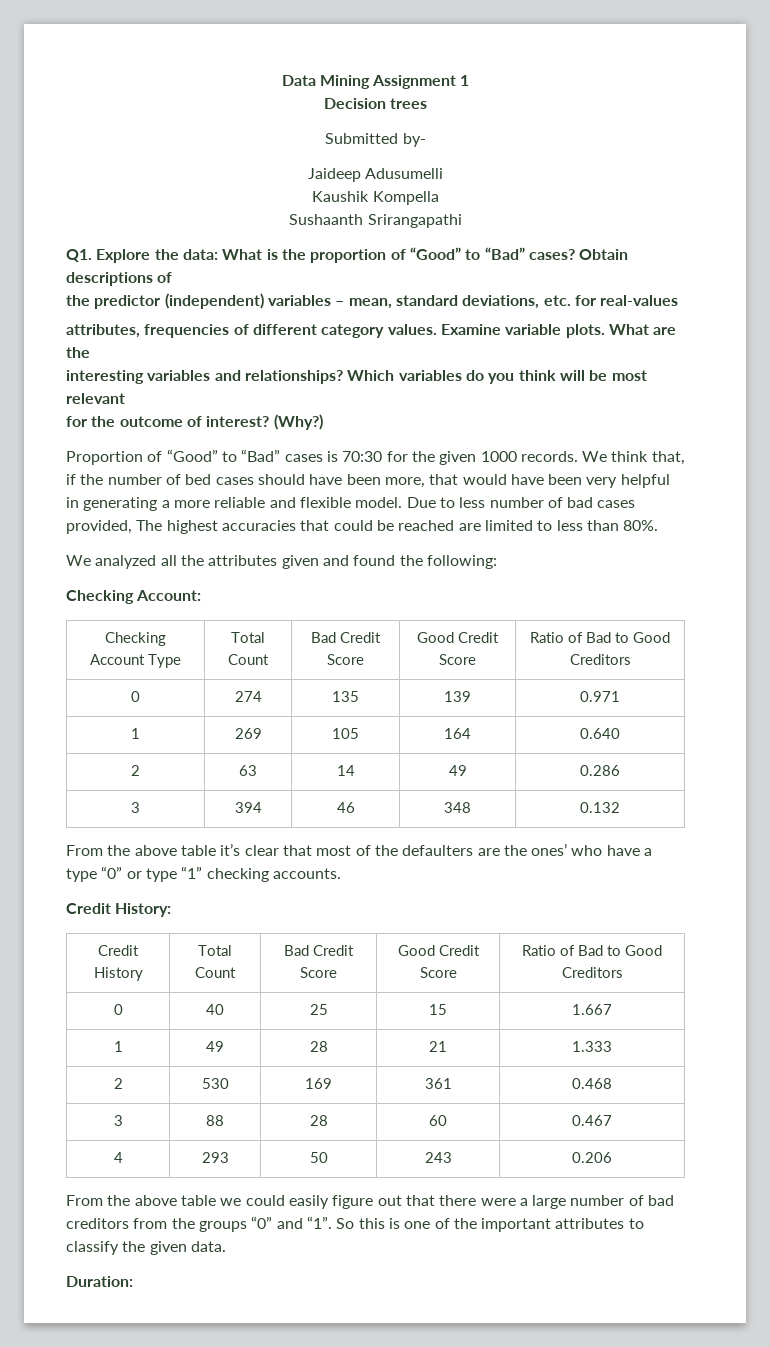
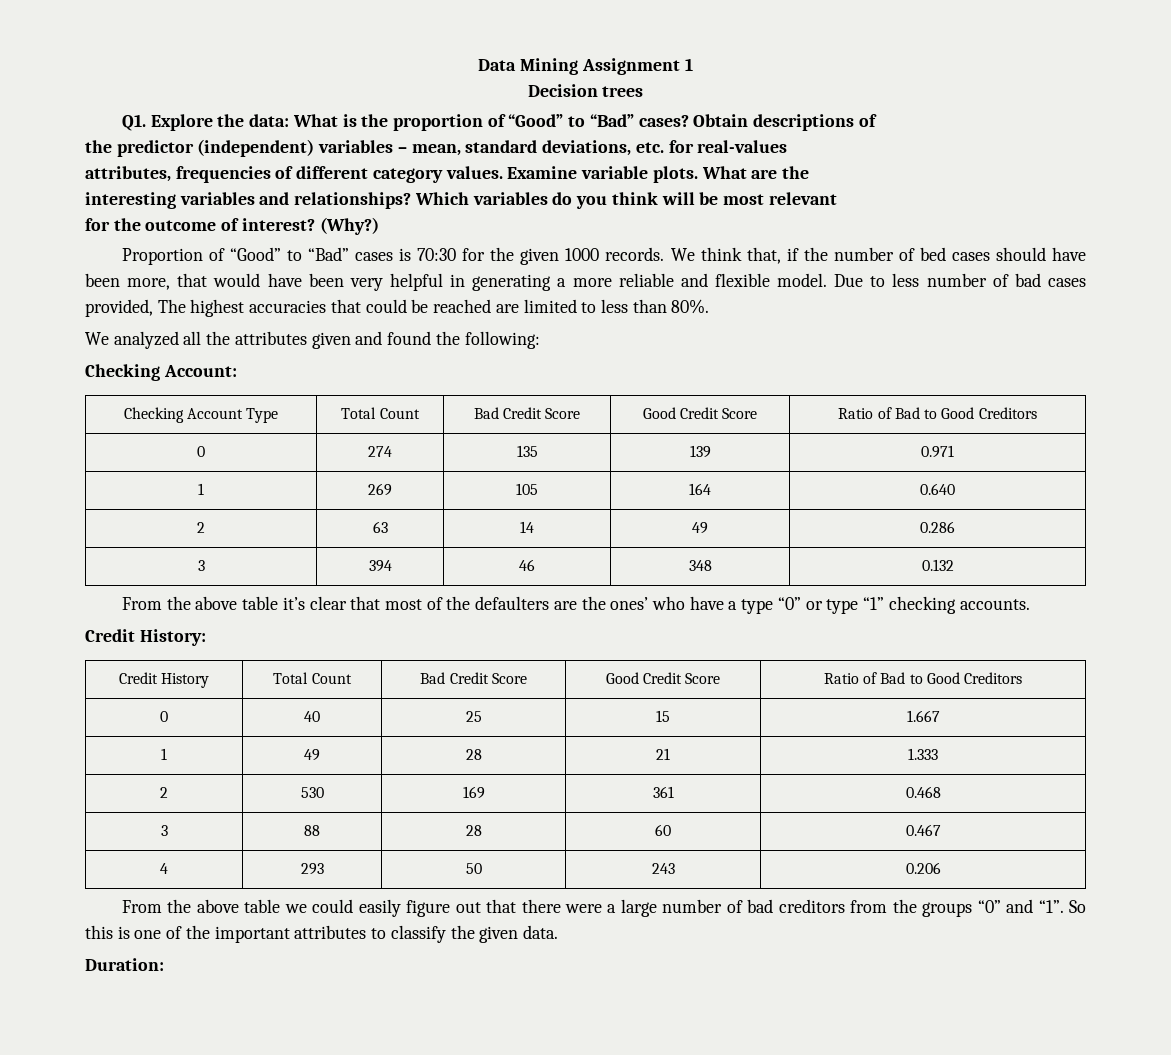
[325,133,426,147] [307,168,444,182] [312,191,439,205] [289,214,462,228] // Submitted by- // Jaideep Adusumelli // Kaushik Kompella // Sushaanth Srirangapathi -> (644, 91) none

